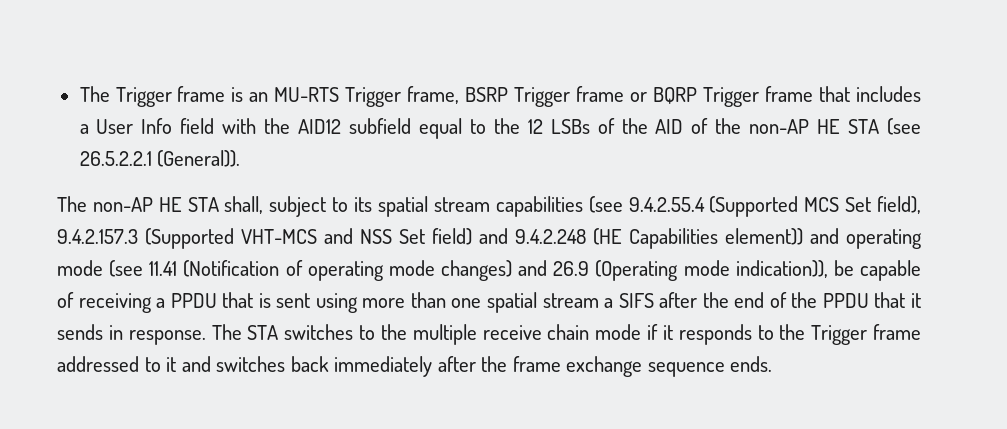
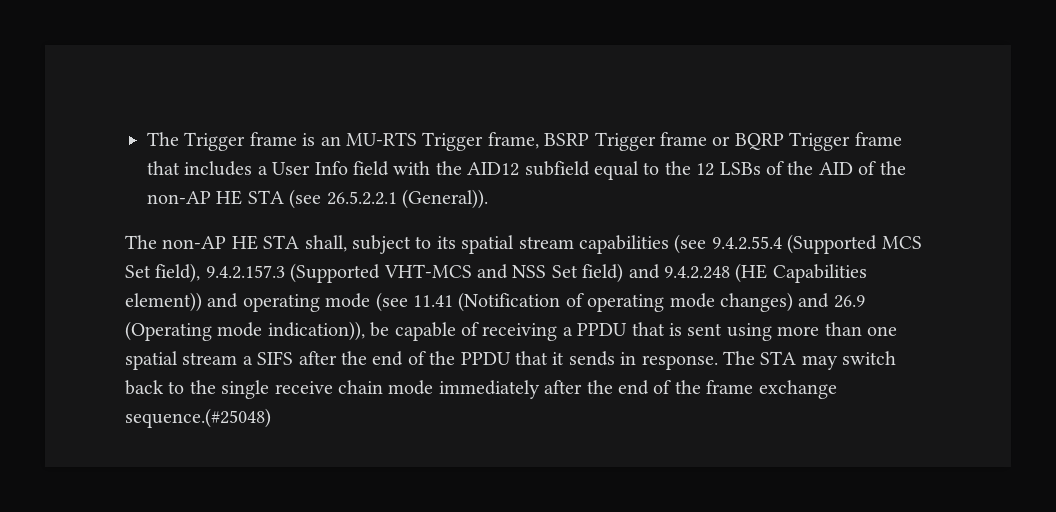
[284,324,477,345] switches to the multiple -> [801,351,897,370] [125,380,270,399] may switch back to the single
[646,324,922,345] [57,356,773,377] if it responds to the Trigger frame addressed to it and switches back immediately after the frame exchange sequence ends. -> [438,380,837,399] [125,408,271,428] immediately after the end of the frame exchange sequence.(#25048)

